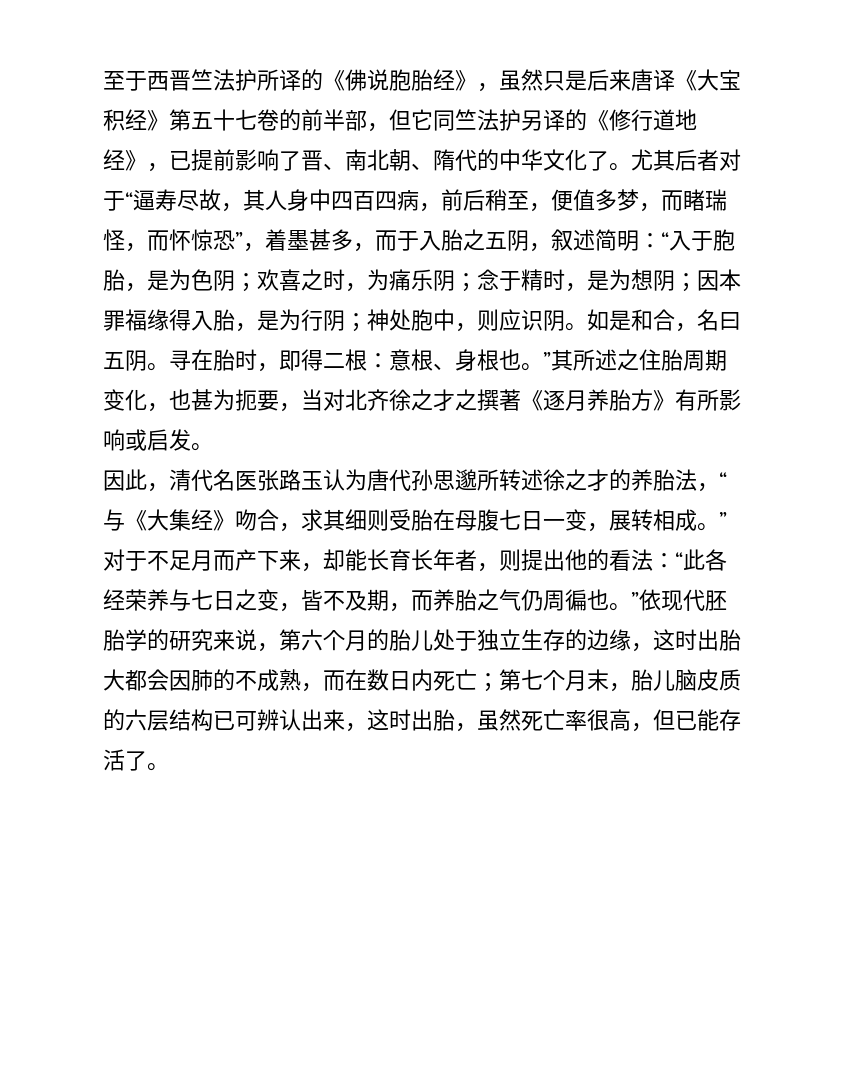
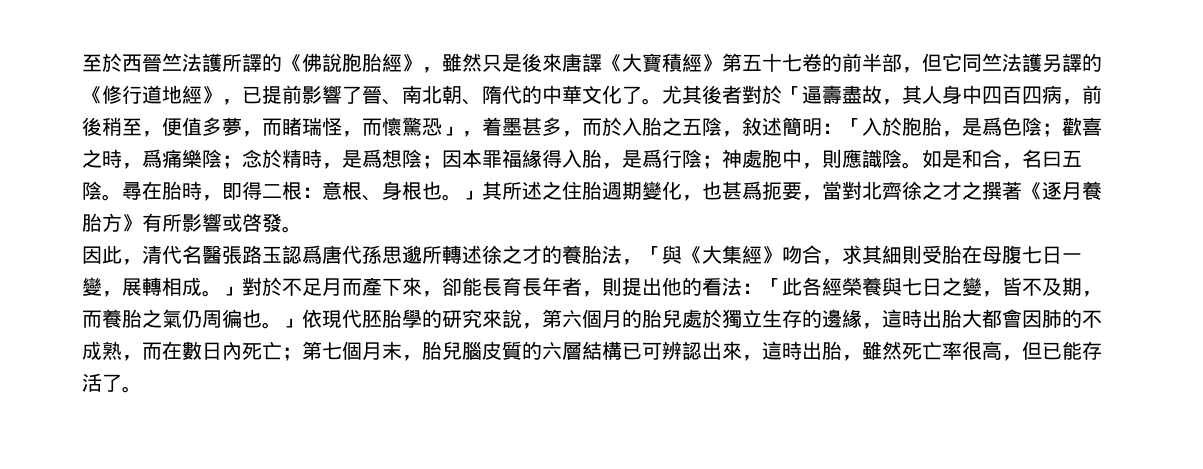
[103,69,741,92] [103,109,147,131] 至于西晋竺法护所译的《佛说胞胎经》，虽然只是后来唐译《大宝积经 -> [82,53,702,73] 至於西晉竺法護所譯的《佛說胞胎經》，雖然只是後來唐譯《大寶積經
[499,109,565,131] 护另译 -> [1022,53,1082,72] 護另譯
[103,149,125,170] 经 -> [182,85,202,104] 經
[257,149,323,171] 响了晋 -> [322,85,382,104] 響了晉
[521,149,543,171] 华 -> [562,85,582,104] 華
[675,149,741,171] [103,189,199,211] 后者对于“逼寿尽 -> [702,85,862,104] 後者對於「逼壽盡
[463,189,485,211] 后 -> [82,117,102,136] 後
[617,189,639,211] 梦 -> [222,117,242,136] 夢
[169,229,243,251] 怀惊恐” -> [382,117,462,136] 懷驚恐」
[397,231,419,251] 于 -> [602,117,622,136] 於
[507,229,735,252] [103,269,675,292] 阴，叙述简明：“入于胞胎，是为色阴；欢喜之时，为痛乐阴；念于精时，是为想阴 -> [702,117,1102,137] [82,149,422,169] 陰，敘述簡明：「入於胞胎，是爲色陰；歡喜之時，爲痛樂陰；念於精時，是爲想陰
[147,309,169,331] 缘 -> [522,149,542,168] 緣
[279,309,565,332] 为行阴；神处胞中，则应识阴 -> [642,149,902,169] 爲行陰；神處胞中，則應識陰
[125,349,257,371] 阴。寻在胎时 -> [82,181,202,201] 陰。尋在胎時
[543,352,551,368] ” -> [462,190,482,200] 」
[683,349,727,371] [103,389,125,411] 周期变 -> [602,181,662,200] 週期變
[213,389,389,412] 为扼要，当对北齐 -> [742,181,902,201] 爲扼要，當對北齊
[587,389,609,411] 养 -> [1082,181,1102,200] 養
[103,429,191,451] 响或启发 -> [202,213,282,232] 響或啓發
[235,469,727,492] [103,509,213,531] 医张路玉认为唐代孙思邈所转述徐之才的养胎法，“与《大集经 -> [202,245,762,265] 醫張路玉認爲唐代孫思邈所轉述徐之才的養胎法，「與《大集經
[345,509,389,531] 细则 -> [882,245,922,264] 細則
[565,509,727,532] [103,549,727,572] [103,589,279,611] 变，展转相成。”对于不足月而产下来，却能长育长年者，则提出他的看法：“此各经荣养与七日之变 -> [82,277,982,297] 變，展轉相成。」對於不足月而產下來，卻能長育長年者，則提出他的看法：「此各經榮養與七日之變
[433,589,521,611] 养胎之气 -> [102,309,182,328] 養胎之氣
[631,589,727,611] [103,629,697,652] ”依现代胚胎学的研究来说，第六个月的胎儿处于独立生存的边缘，这时 -> [282,309,922,329] 」依現代胚胎學的研究來說，第六個月的胎兒處於獨立生存的邊緣，這時
[147,669,169,691] 会 -> [1002,309,1022,328] 會
[367,669,433,691] 数日内 -> [182,341,242,360] 數日內
[543,670,565,691] 个 -> [342,341,362,360] 個
[653,669,741,691] [103,709,499,732] 儿脑皮质的六层结构已可辨认出来，这时出胎，虽 -> [442,341,882,361] 兒腦皮質的六層結構已可辨認出來，這時出胎，雖

